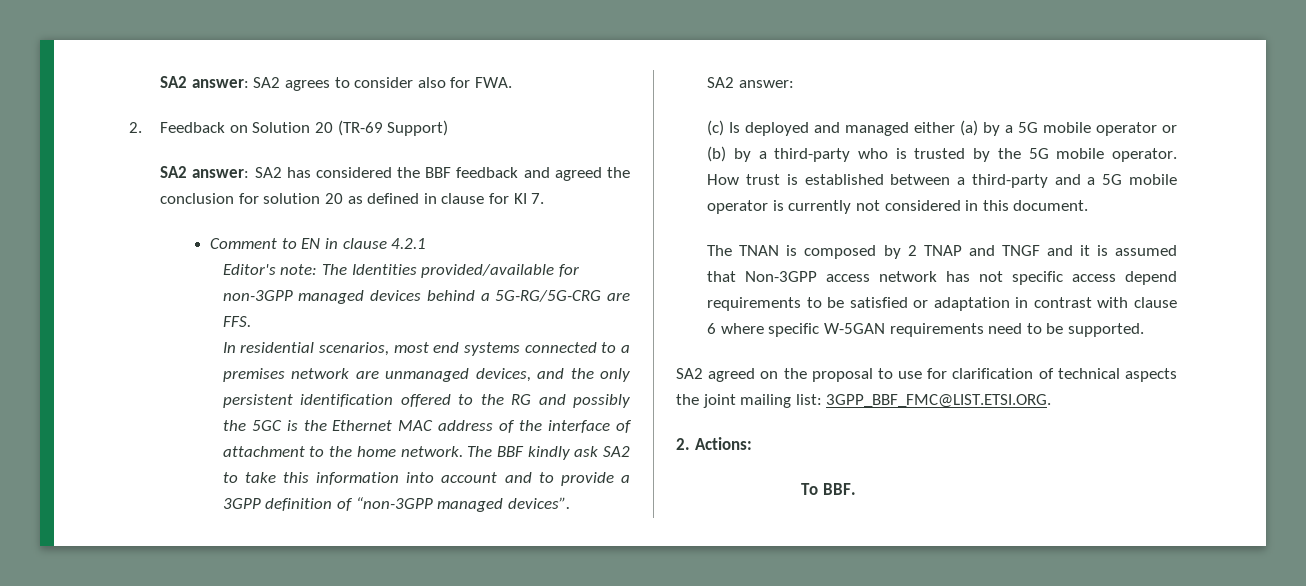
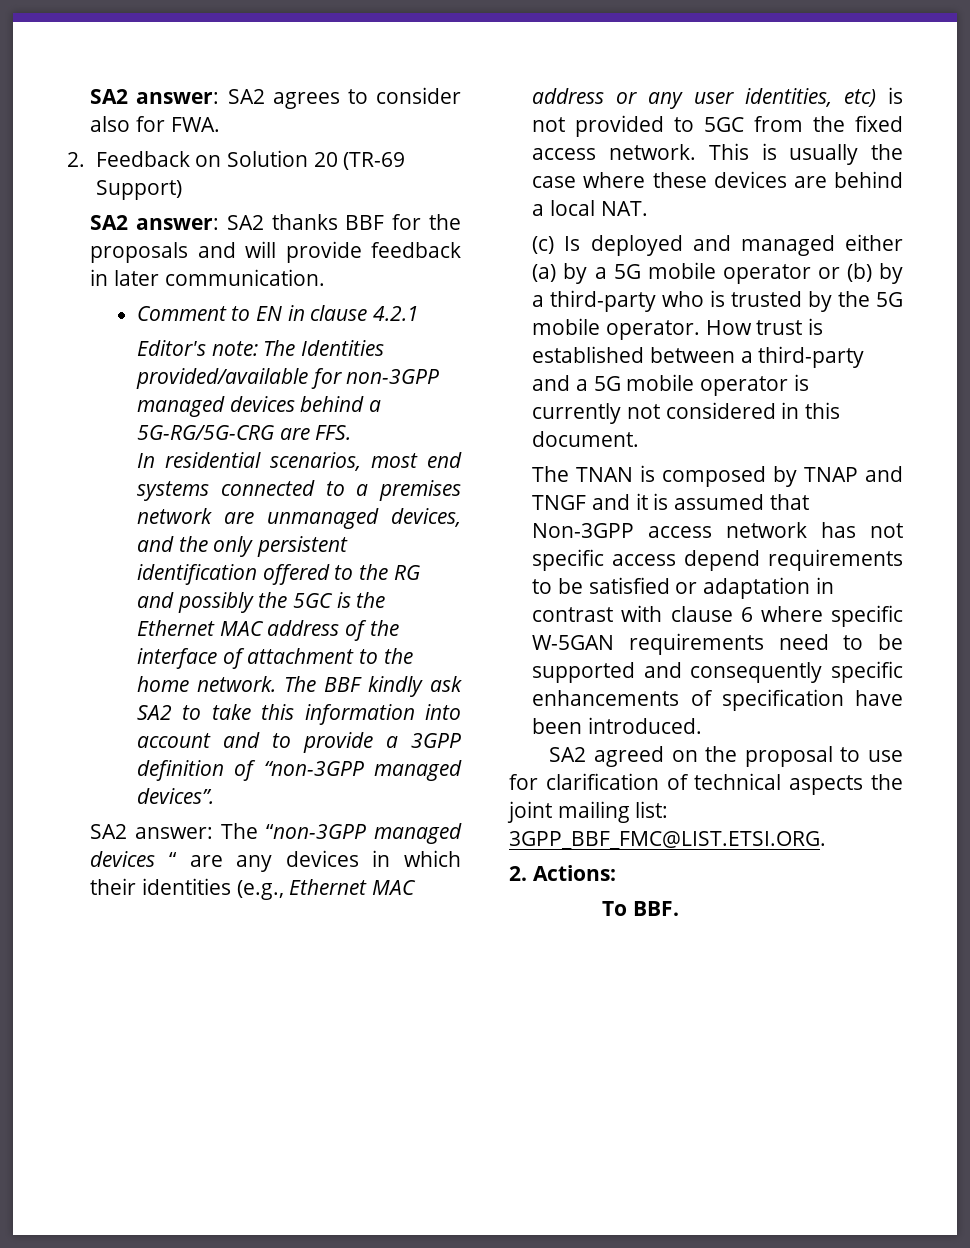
[286,167,630,181] [160,193,545,204] has considered the BBF feedback and agreed the conclusion for solution 20 as defined in clause for KI 7. -> [271,214,462,230] [90,241,461,263] [90,269,325,286] thanks BBF for the proposals and will provide feedback in later communication.
(794, 84) none -> [221,823,462,844] [90,850,461,872] [90,878,417,900] [532,87,903,109] [532,115,904,137] [532,143,903,165] [532,171,903,188] [532,200,648,216] The “non-3GPP managed devices “ are any devices in which their identities (e.g., Ethernet MAC address or any user identities, etc) is not provided to 5GC from the fixed access network. This is usually the case where these devices are behind a local NAT.
[907,245,917,256] 2 -> (798, 476) none
[1067,323,1144,337] supported. -> [532,661,903,683] [532,689,903,711] [532,717,703,734] supported and consequently specific enhancements of specification have been introduced.

